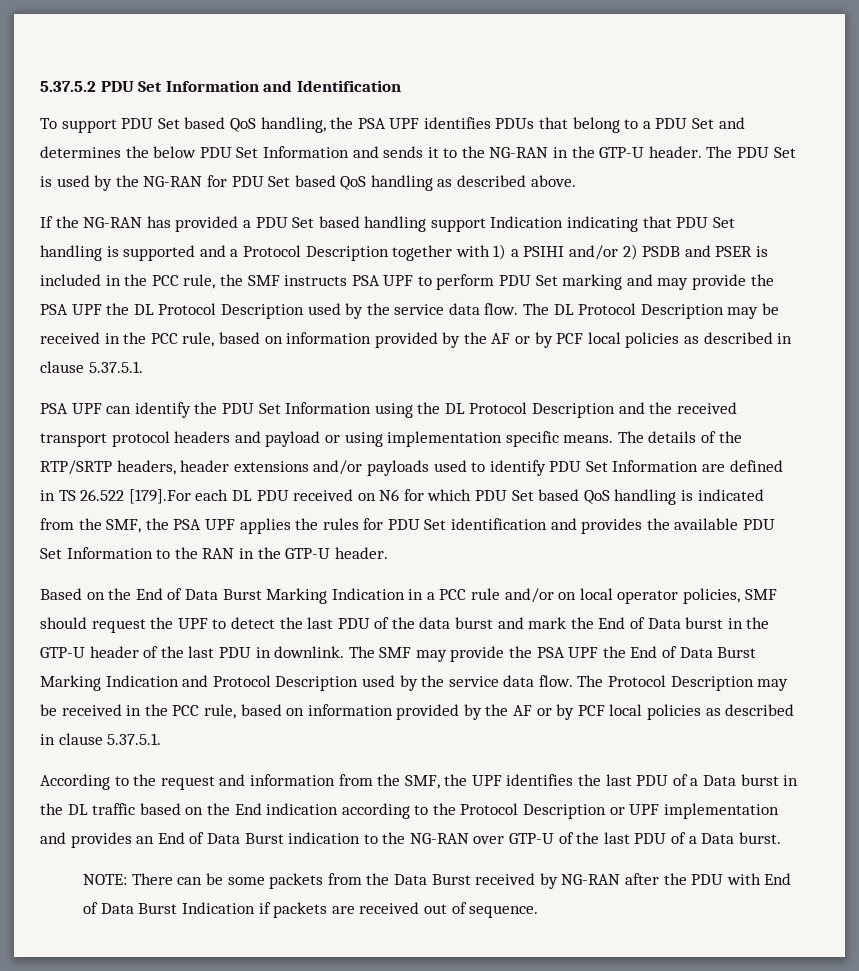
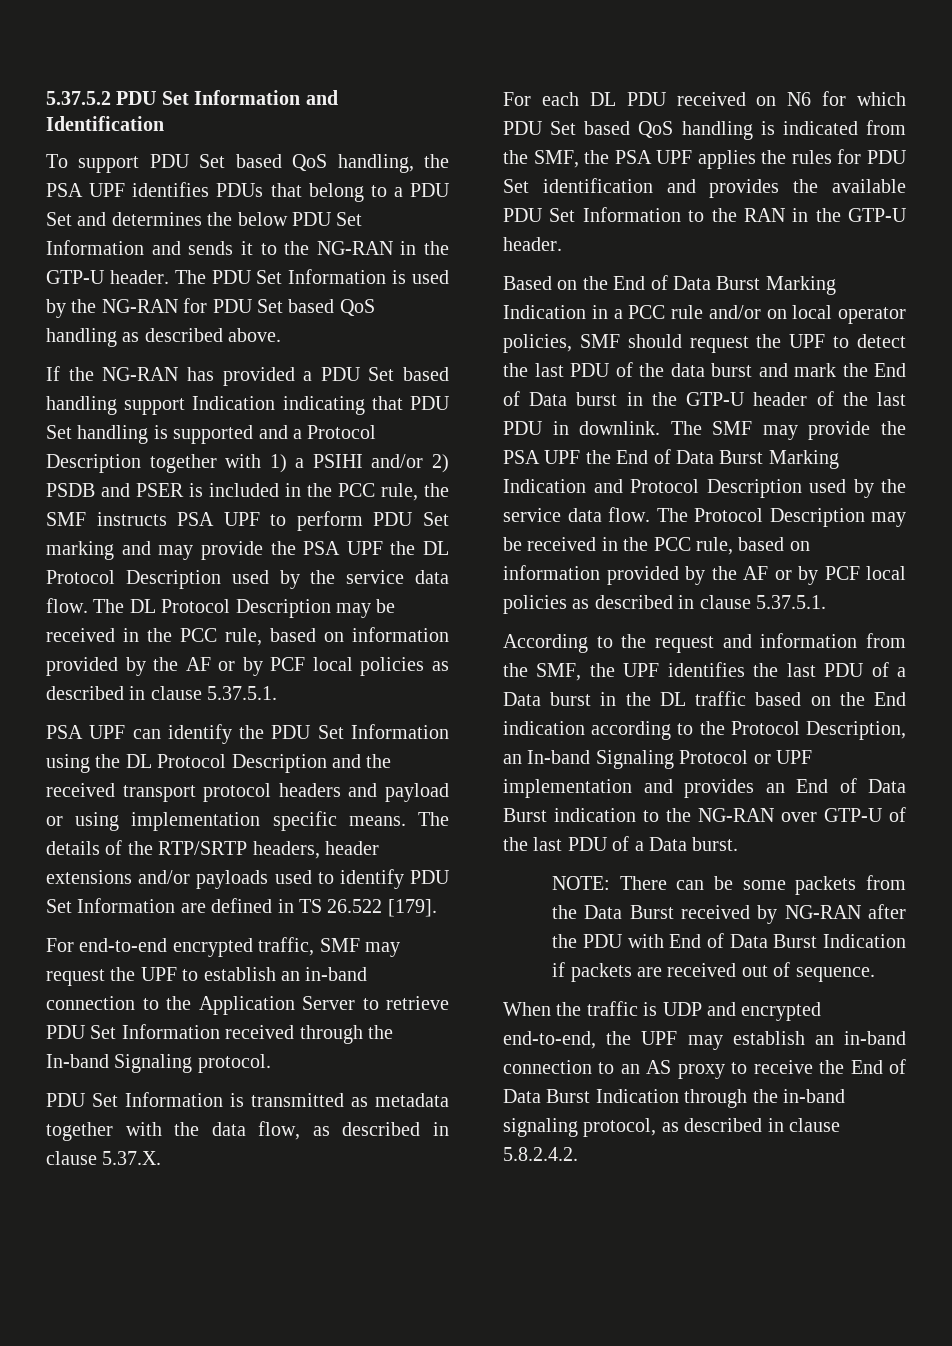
(796, 152) none -> [288,269,387,284] Information
[128,489,191,504] [179].For -> [387,899,437,917] [46,937,400,957] [46,967,368,986] [46,996,449,1015] [46,1024,393,1044] [46,1054,271,1073] [46,1092,449,1107] [46,1121,449,1141] [46,1151,162,1165] [503,92,531,106] [179]. // For end-to-end encrypted traffic, SMF may request the UPF to establish an in-band connection to the Application Server to retrieve PDU Set Information received through the In-band Signaling protocol. // PDU Set Information is transmitted as metadata together with the data flow, as described in clause 5.37.X. // For
[523,804,607,819] Description -> [806,721,906,740] [503,750,749,769] Description, an In-band Signaling Protocol
(539, 911) none -> [503,1001,822,1021] [503,1031,907,1050] [503,1059,906,1079] [503,1089,845,1108] [503,1118,840,1137] [503,1147,578,1161] // When the traffic is UDP and encrypted end-to-end, the UPF may establish an in-band connection to an AS proxy to receive the End of Data Burst Indication through the in-band signaling protocol, as described in clause 5.8.2.4.2.

